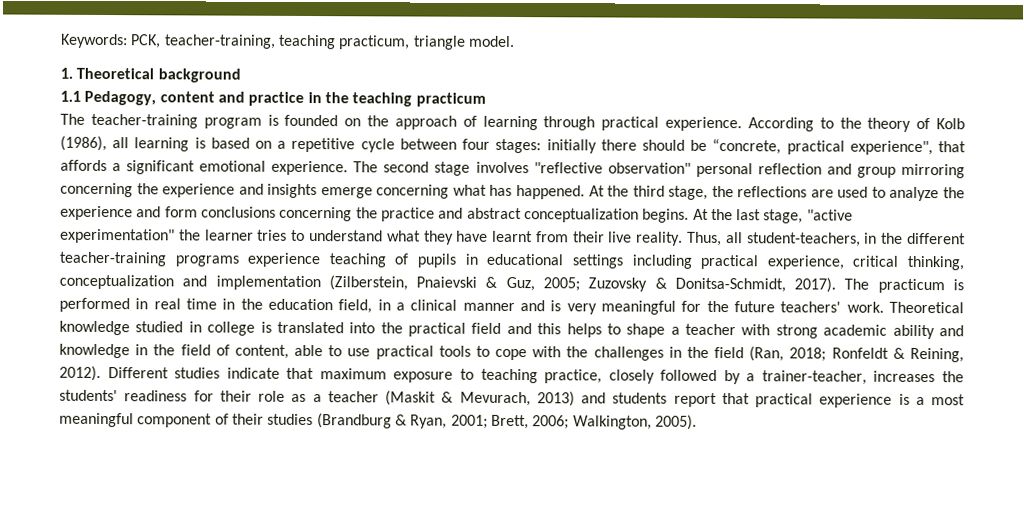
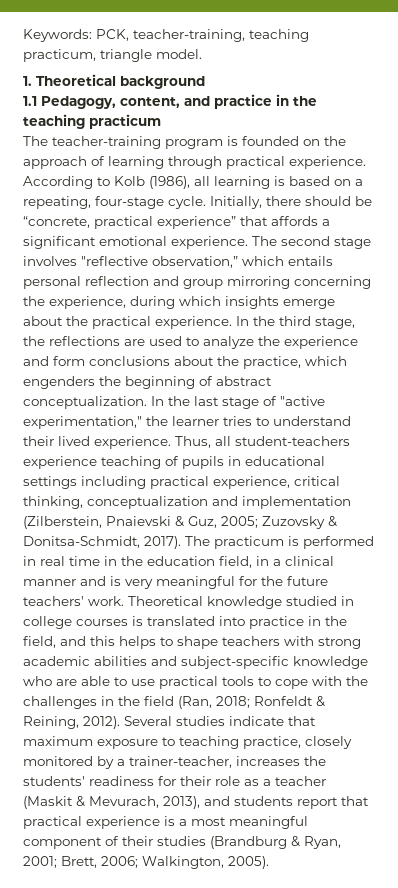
[159,91,215,103] content -> [120,97,180,108] content,
[839,117,931,132] the theory of -> (110, 181) none
[291,137,597,154] repetitive cycle between four stages: initially -> [23,196,262,209] repeating, four-stage cycle. Initially,
[849,140,933,156] experience", -> [157,216,236,229] experience”
[607,162,691,174] observation" -> [152,256,333,268] observation,” which entails
[162,183,605,200] experience and insights emerge concerning what has happened. At -> [49,296,335,309] [23,316,249,329] experience, during which insights emerge about the practical experience. In
[279,206,853,224] [60,228,175,244] concerning the practice and abstract conceptualization begins. At the last stage, "active experimentation" -> [174,356,347,369] [23,376,272,389] [23,396,325,409] [23,416,142,429] about the practice, which engenders the beginning of abstract conceptualization. In the last stage of "active experimentation,"
[386,230,966,247] [59,251,239,267] what they have learnt from their live reality. Thus, all student-teachers, in the different teacher-training programs -> [23,436,350,449] their lived experience. Thus, all student-teachers
(256, 328) none -> [76,619,128,626] courses
[380,322,502,337] the practical field -> [249,616,347,629] [23,636,56,648] practice in the field,
[670,323,737,336] a teacher -> [222,636,280,646] teachers
[892,324,965,340] [59,343,289,359] ability and knowledge in the field of content, -> [94,656,368,669] [23,676,77,686] abilities and subject-specific knowledge who are
[107,367,169,379] Different -> [124,716,172,726] Several
[660,369,718,382] followed -> [23,756,93,766] monitored
[536,391,575,407] 2013) -> [163,796,200,809] 2013),

